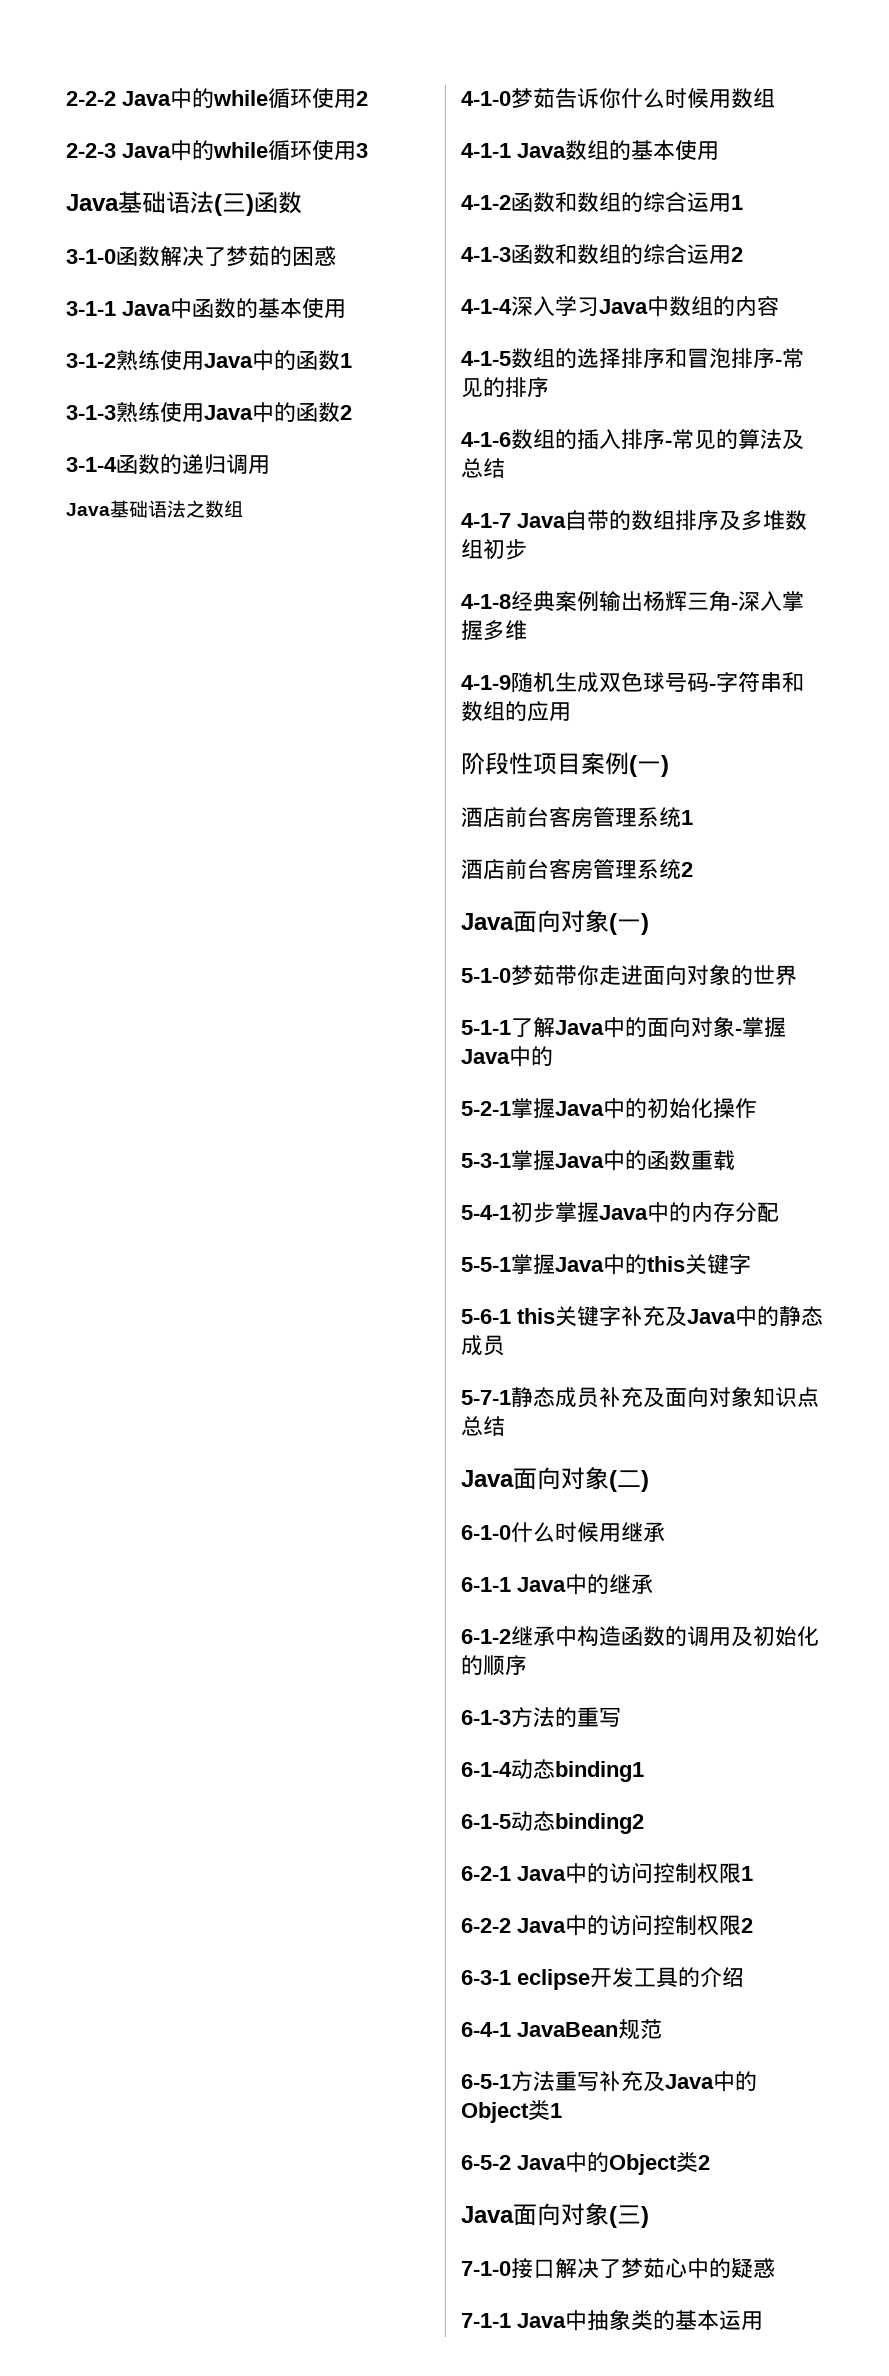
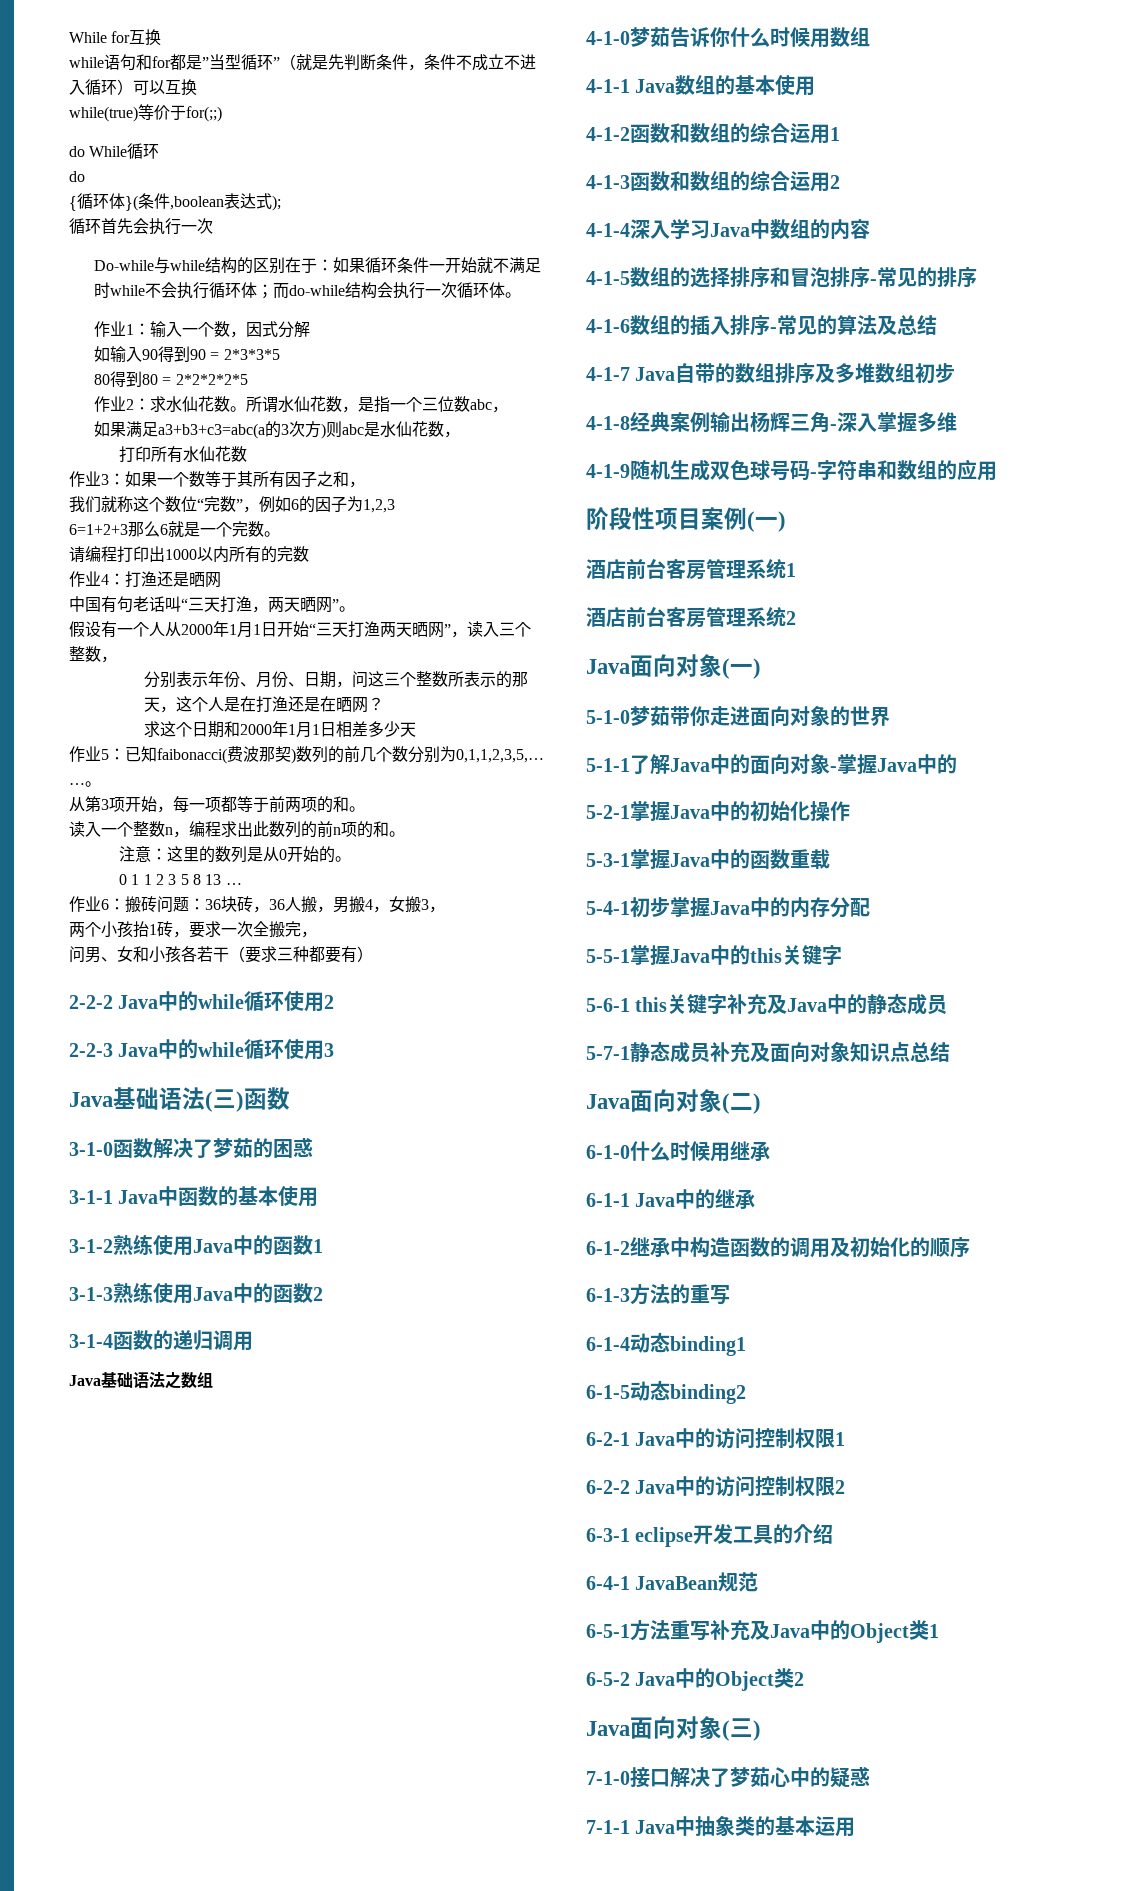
(66, 98) none -> [69,29,162,46] [69,54,536,71] [69,79,197,96] [69,104,222,122] [69,143,160,159] [69,171,85,182] [69,193,281,211] [69,218,213,235] [94,257,542,274] [94,282,522,299] [94,321,311,338] [94,346,280,362] [94,371,248,387] [94,396,509,413] [94,421,461,439] [119,446,248,463] [69,471,365,488] [69,496,395,513] [69,521,280,537] [69,546,309,563] [69,571,221,588] [69,596,355,613] [69,621,531,638] [69,646,117,663] [144,671,529,688] [144,696,385,713] [144,721,417,738] [69,746,544,764] [69,781,101,787] [69,796,365,813] [69,821,405,838] [119,846,352,863] [119,874,242,885] [69,896,445,913] [69,921,317,938] [69,946,373,963] While for互换 // while语句和for都是”当型循环”（就是先判断条件，条件不成立不进入循环）可以互换 // while(true)等价于for(;;) // do While循环 // do // {循环体}(条件,boolean表达式); // 循环首先会执行一次 // Do-while与while结构的区别在于：如果循环条件一开始就不满足时while不会执行循环体；而do-while结构会执行一次循环体。 // 作业1：输入一个数，因式分解 // 如输入90得到90 = 2*3*3*5 // 80得到80 = 2*2*2*2*5 // 作业2：求水仙花数。所谓水仙花数，是指一个三位数abc， // 如果满足a3+b3+c3=abc(a的3次方)则abc是水仙花数， // 打印所有水仙花数 // 作业3：如果一个数等于其所有因子之和， // 我们就称这个数位“完数”，例如6的因子为1,2,3 // 6=1+2+3那么6就是一个完数。 // 请编程打印出1000以内所有的完数 // 作业4：打渔还是晒网 // 中国有句老话叫“三天打渔，两天晒网”。 // 假设有一个人从2000年1月1日开始“三天打渔两天晒网”，读入三个整数， // 分别表示年份、月份、日期，问这三个整数所表示的那天，这个人是在打渔还是在晒网？ // 求这个日期和2000年1月1日相差多少天 // 作业5：已知faibonacci(费波那契)数列的前几个数分别为0,1,1,2,3,5,… …。 // 从第3项开始，每一项都等于前两项的和。 // 读入一个整数n，编程求出此数列的前n项的和。 // 注意：这里的数列是从0开始的。 // 0 1 1 2 3 5 8 13 … // 作业6：搬砖问题：36块砖，36人搬，男搬4，女搬3， // 两个小孩抬1砖，要求一次全搬完， // 问男、女和小孩各若干（要求三种都要有） //

